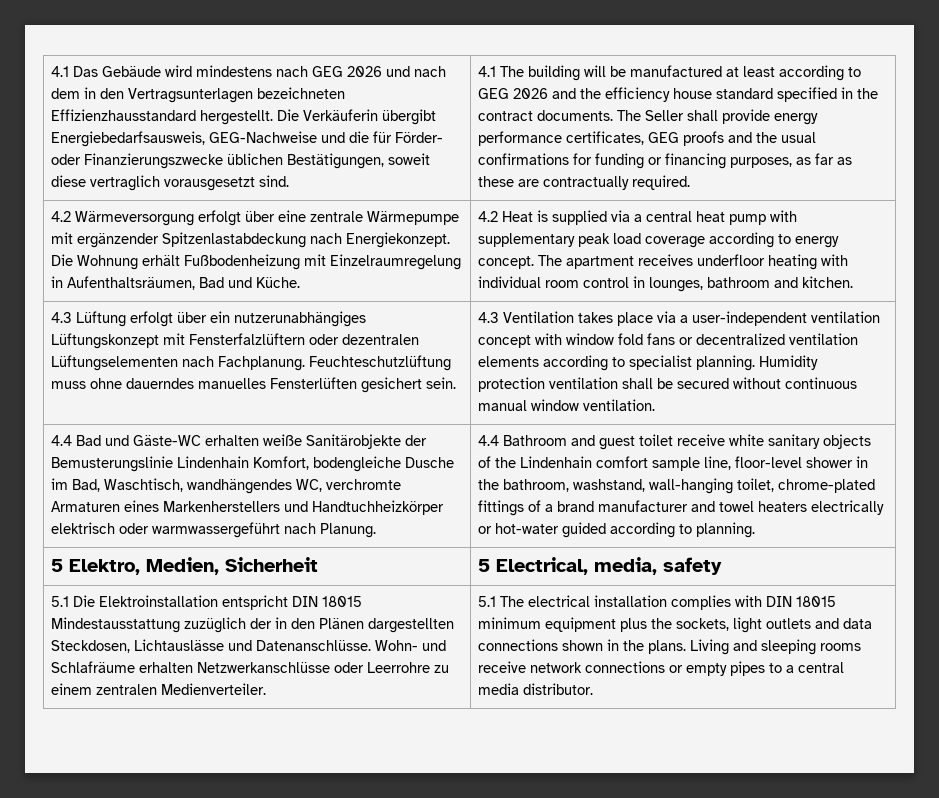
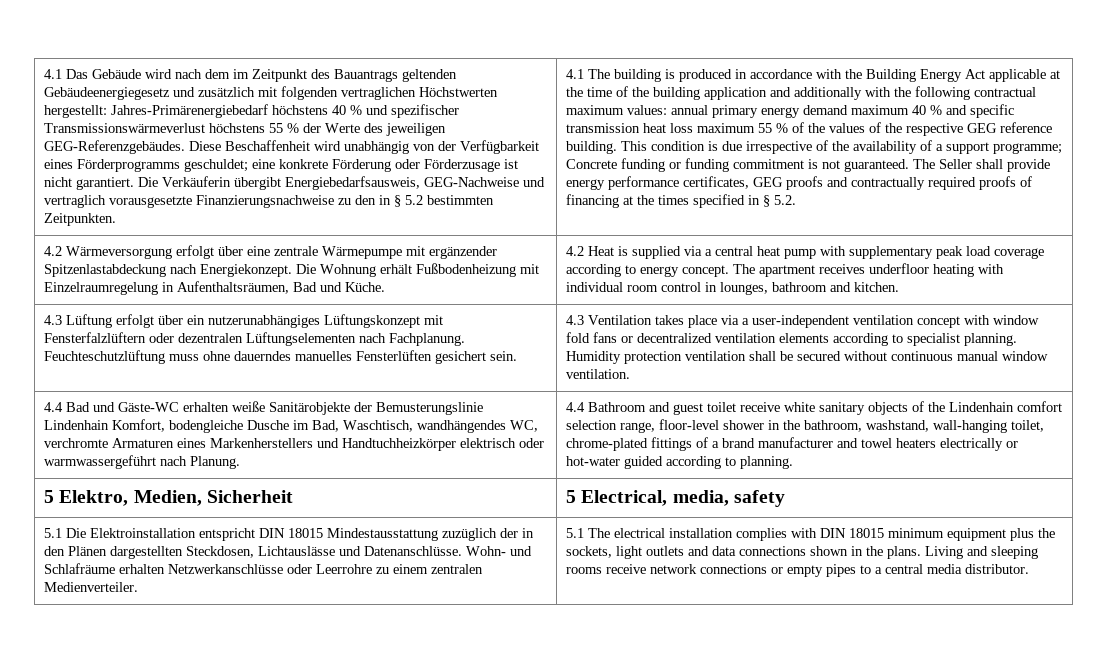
[196,65,447,77] [51,87,346,103] [51,109,274,125] mindestens nach GEG 2026 und nach dem in den Vertragsunterlagen bezeichneten Effizienzhausstandard hergestellt. -> [175,69,458,82] [44,86,499,100] [44,104,460,118] [44,123,447,136] [44,140,540,154] [44,159,519,172] [44,177,135,190] nach dem im Zeitpunkt des Bauantrags geltenden Gebäudeenergiegesetz und zusätzlich mit folgenden vertraglichen Höchstwerten hergestellt: Jahres-Primärenergiebedarf höchstens 40 % und spezifischer Transmissionswärmeverlust höchstens 55 % der Werte des jeweiligen GEG-Referenzgebäudes. Diese Beschaffenheit wird unabhängig von der Verfügbarkeit eines Förderprogramms geschuldet; eine konkrete Förderung oder Förderzusage ist nicht garantiert.
[349,131,444,143] [51,153,431,169] [51,175,290,191] [478,65,862,81] [478,87,879,102] [478,110,614,121] die für Förder- oder Finanzierungszwecke üblichen Bestätigungen, soweit diese vertraglich vorausgesetzt sind. | 4.1 The building will be manufactured at least according to GEG 2026 and the efficiency house standard specified in the contract documents. -> [44,195,495,208] [44,213,117,226] [566,69,1061,82] [566,86,1037,100] [566,104,1015,118] [566,122,1053,136] [566,140,1063,154] [566,158,910,172] vertraglich vorausgesetzte Finanzierungsnachweise zu den in § 5.2 bestimmten Zeitpunkten. | 4.1 The building is produced in accordance with the Building Energy Act applicable at the time of the building application and additionally with the following contractual maximum values: annual primary energy demand maximum 40 % and specific transmission heat loss maximum 55 % of the values of the respective GEG reference building. This condition is due irrespective of the availability of a support programme; Concrete funding or funding commitment is not guaranteed.
[756,132,817,143] [478,153,853,169] [478,175,691,190] the usual confirmations for funding or financing purposes, as far as these are contractually required. -> [851,176,1033,190] [566,194,797,208] contractually required proofs of financing at the times specified in § 5.2.
[652,456,732,471] sample line, -> [566,420,656,433] selection range,

